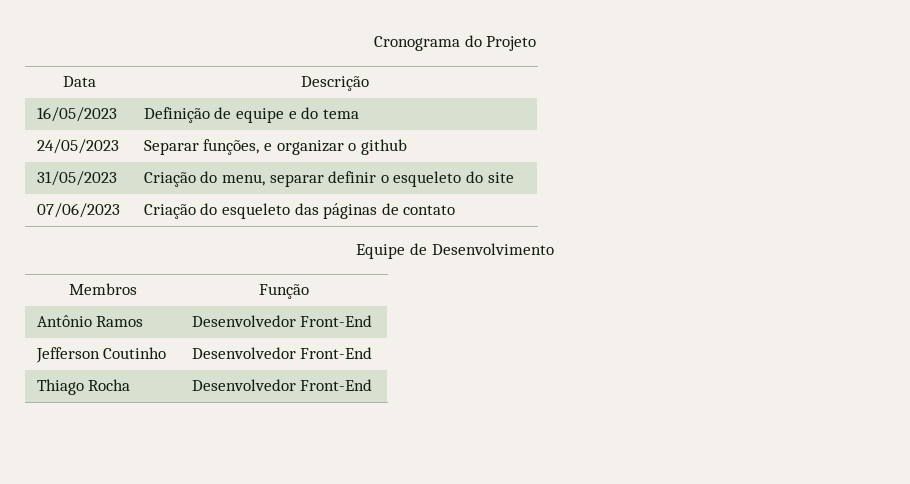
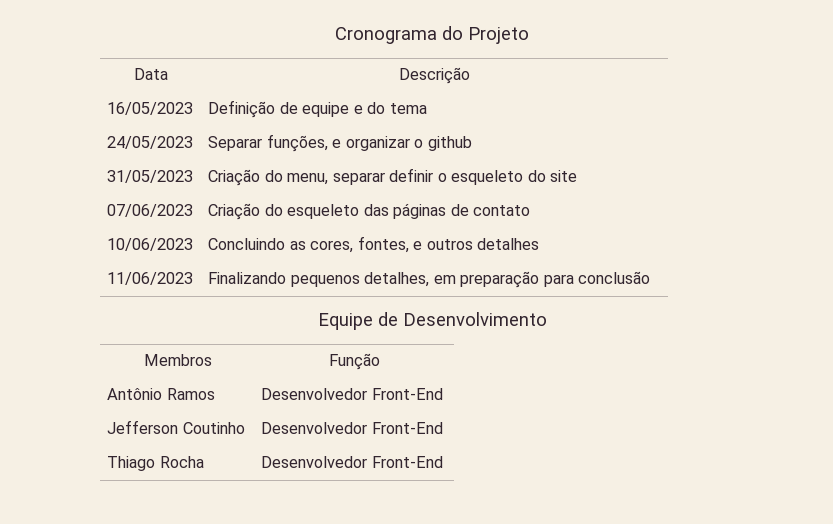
(456, 210) none -> [107,238,194,251] [208,236,540,253] [107,272,194,285] [208,271,651,288] // 10/06/2023 | Concluindo as cores, fontes, e outros detalhes // 11/06/2023 | Finalizando pequenos detalhes, em preparação para conclusão

